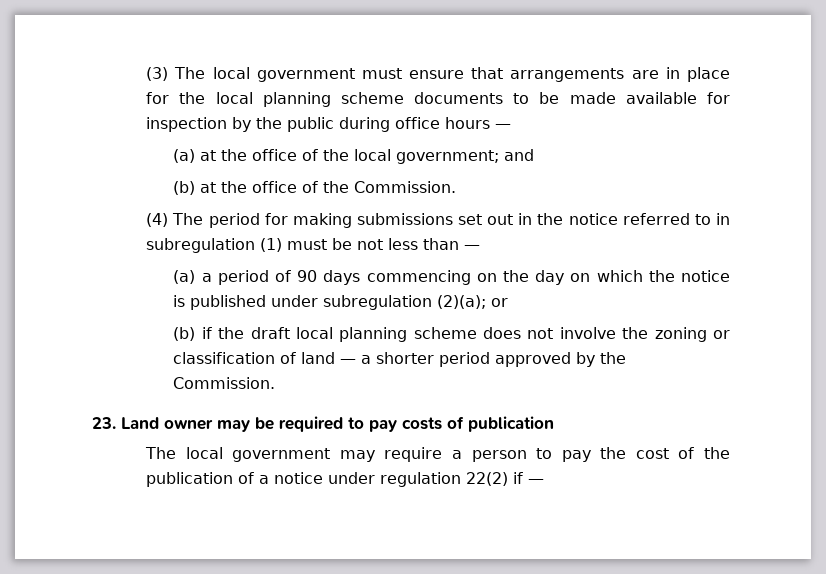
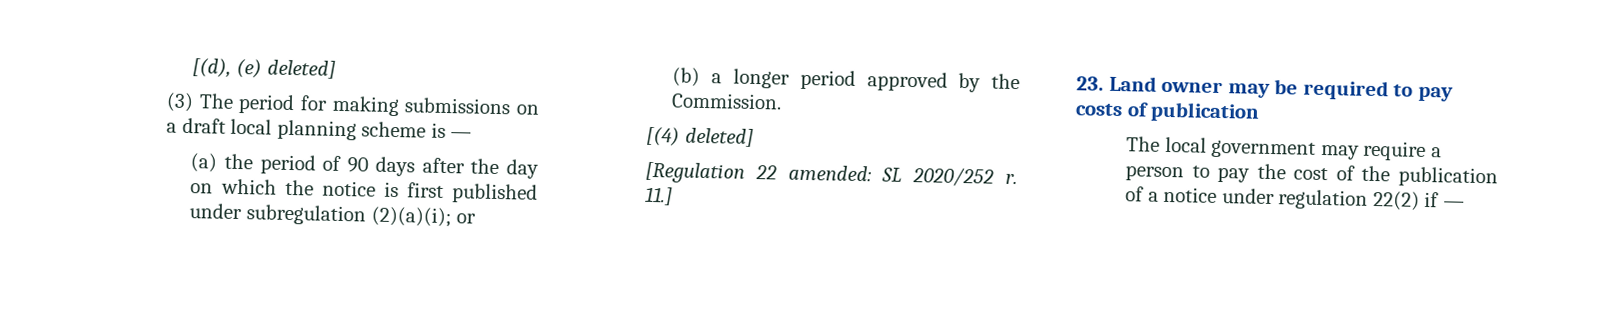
[146,67,730,82] [146,92,730,107] [146,117,512,132] [173,149,535,164] [173,181,457,195] [146,213,731,228] [146,238,481,253] [173,270,212,284] (3) The local government must ensure that arrangements are in place for the local planning scheme documents to be made available for inspection by the public during office hours — // (a) at the office of the local government; and // (b) at the office of the Commission. // (4) The period for making submissions set out in the notice referred to in subregulation (1) must be not less than — // (a) a -> [192,58,336,79] [165,92,539,117] [165,117,473,141] [190,153,254,173] [(d), (e) deleted] // (3) The period for making submissions on a draft local planning scheme is — // (a) the
[366,270,497,285] commencing on -> [421,157,465,174] after
(186, 301) none -> [406,182,444,198] first
[437,295,487,309] (2)(a); -> [370,206,452,228] (2)(a)(i);
[201,327,730,342] [173,352,435,364] if the draft local planning scheme does not involve the zoning or classification of land — a shorter -> [711,68,790,89] a longer
(276, 383) none -> [645,126,754,147] [644,161,1018,187] [644,186,673,206] // [(4) deleted] // [Regulation 22 amended: SL 2020/252 r. 11.]

